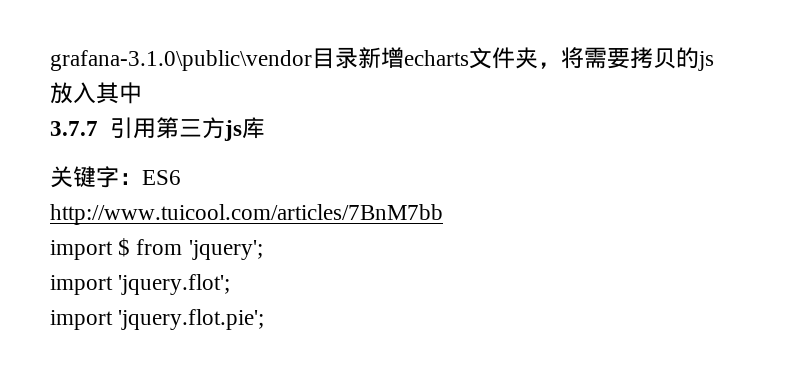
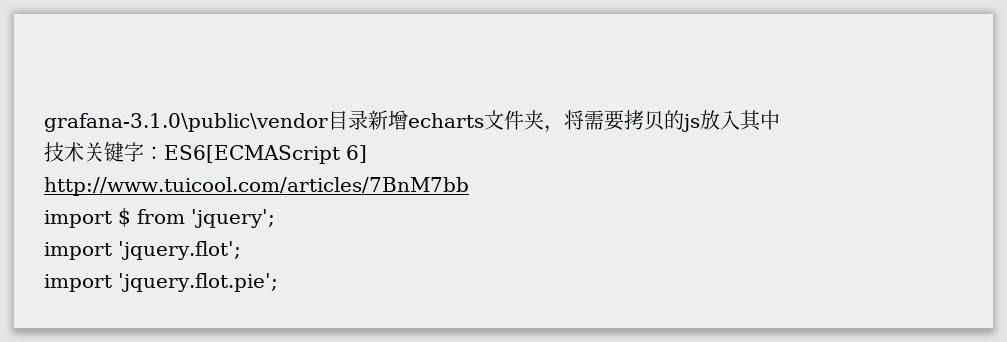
[50,117,265,141] [50,166,181,188] 3.7.7引用第三方js库 // 关键字：ES6 -> [44,142,367,164] 技术关键字：ES6[ECMAScript 6]

